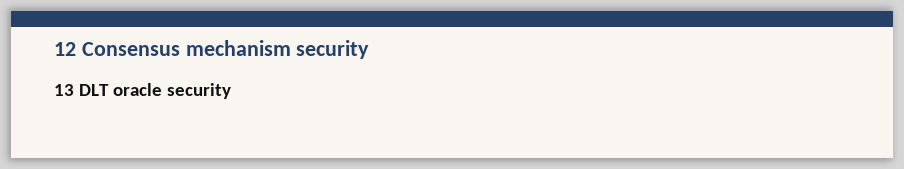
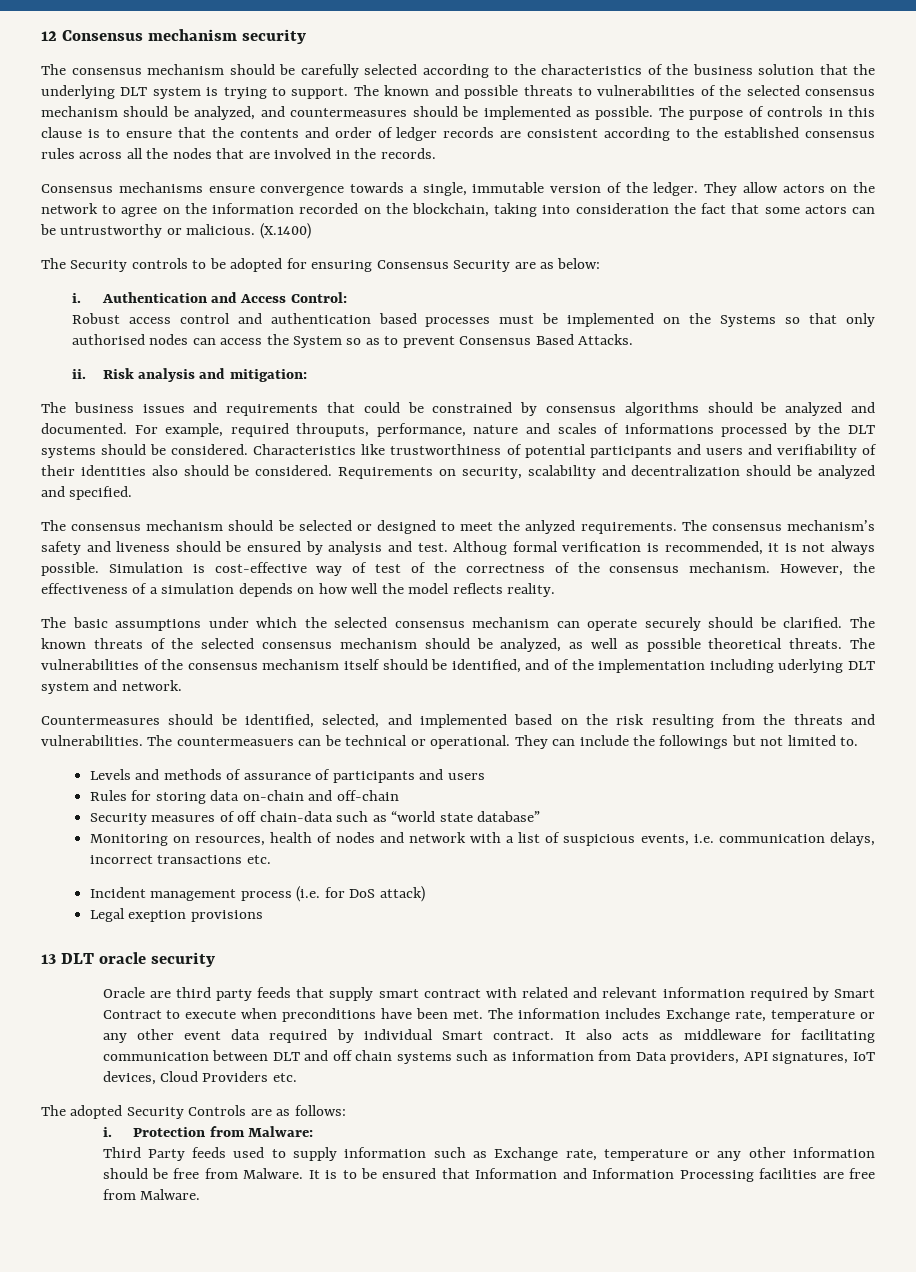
[54,83,231,99] 13 DLT oracle security -> [41,64,875,78] [41,85,875,99] [41,106,875,120] [41,127,876,141] [41,148,436,159] [41,182,875,196] [41,203,875,217] [40,223,311,239] [41,258,601,272] [71,292,347,303] [71,313,876,327] [71,334,634,348] [71,368,307,382] [41,402,875,416] [41,423,875,437] [41,444,877,458] [41,465,876,479] [41,486,133,500] [41,520,875,534] [41,541,875,555] [41,562,876,576] [41,583,556,597] [41,617,875,631] [41,638,875,652] [41,659,876,673] [41,680,182,694] [41,714,876,728] [41,735,859,749] [89,769,485,783] [89,790,399,804] [89,811,541,825] [89,832,875,846] [89,855,271,864] [89,886,425,902] [89,908,263,922] [41,952,216,967] [102,987,876,1001] [102,1008,875,1022] [102,1029,875,1043] [102,1050,875,1064] [102,1071,297,1085] [41,1105,346,1119] [102,1126,314,1137] [102,1147,876,1161] [102,1168,875,1182] [102,1189,200,1200] The consensus mechanism should be carefully selected according to the characteristics of the business solution that the underlying DLT system is trying to support. The known and possible threats to vulnerabilities of the selected consensus mechanism should be analyzed, and countermeasures should be implemented as possible. The purpose of controls in this clause is to ensure that the contents and order of ledger records are consistent according to the established consensus rules across all the nodes that are involved in the records. // Consensus mechanisms ensure convergence towards a single, immutable version of the ledger. They allow actors on the network to agree on the information recorded on the blockchain, taking into consideration the fact that some actors can be untrustworthy or malicious. (X.1400) // The Security controls to be adopted for ensuring Consensus Security are as below: // i. Authentication and Access Control: // Robust access control and authentication based processes must be implemented on the Systems so that only authorised nodes can access the System so as to prevent Consensus Based Attacks. // ii. Risk analysis and mitigation: // The business issues and requirements that could be constrained by consensus algorithms should be analyzed and documented. For example, required throuputs, performance, nature and scales of informations processed by the DLT systems should be considered. Characteristics like trustworthiness of potential participants and users and verifiability of their identities also should be considered. Requirements on security, scalability and decentralization should be analyzed and specified. // The consensus mechanism should be selected or designed to meet the anlyzed requirements. The consensus mechanism’s safety and liveness should be ensured by analysis and test. Althoug formal verification is recommended, it is not always possible. Simulation is cost-effective way of test of the correctness of the consensus mechanism. However, the effectiveness of a simulation depends on how well the model reflects reality. // The basic assumptions under which the selected consensus mechanism can operate securely should be clarified. The known threats of the selected consensus mechanism should be analyzed, as well as possible theoretical threats. The vulnerabilities of the consensus mechanism itself should be identified, and of the implementation including uderlying DLT system and network. // Countermeasures should be identified, selected, and implemented based on the risk resulting from the threats and vulnerabilities. The countermeasuers can be technical or operational. They can include the followings but not limited to. // Levels and methods of assurance of participants and users // Rules for storing data on-chain and off-chain // Security measures of off chain-data such as “world state database” // Monitoring on resources, health of nodes and network with a list of suspicious events, i.e. communication delays, incorrect transactions etc. // Incident management process (i.e. for DoS attack) // Legal exeption provisions // 13 DLT oracle security // Oracle are third party feeds that supply smart contract with related and relevant information required by Smart Contract to execute when preconditions have been met. The information includes Exchange rate, temperature or any other event data required by individual Smart contract. It also acts as middleware for facilitating communication between DLT and off chain systems such as information from Data providers, API signatures, IoT devices, Cloud Providers etc. // The adopted Security Controls are as follows: // i. Protection from Malware: // Third Party feeds used to supply information such as Exchange rate, temperature or any other information should be free from Malware. It is to be ensured that Information and Information Processing facilities are free from Malware.

